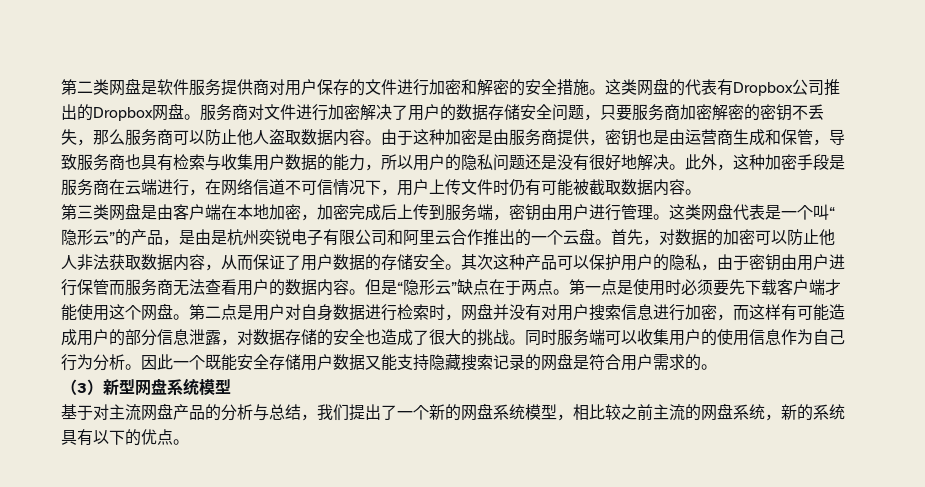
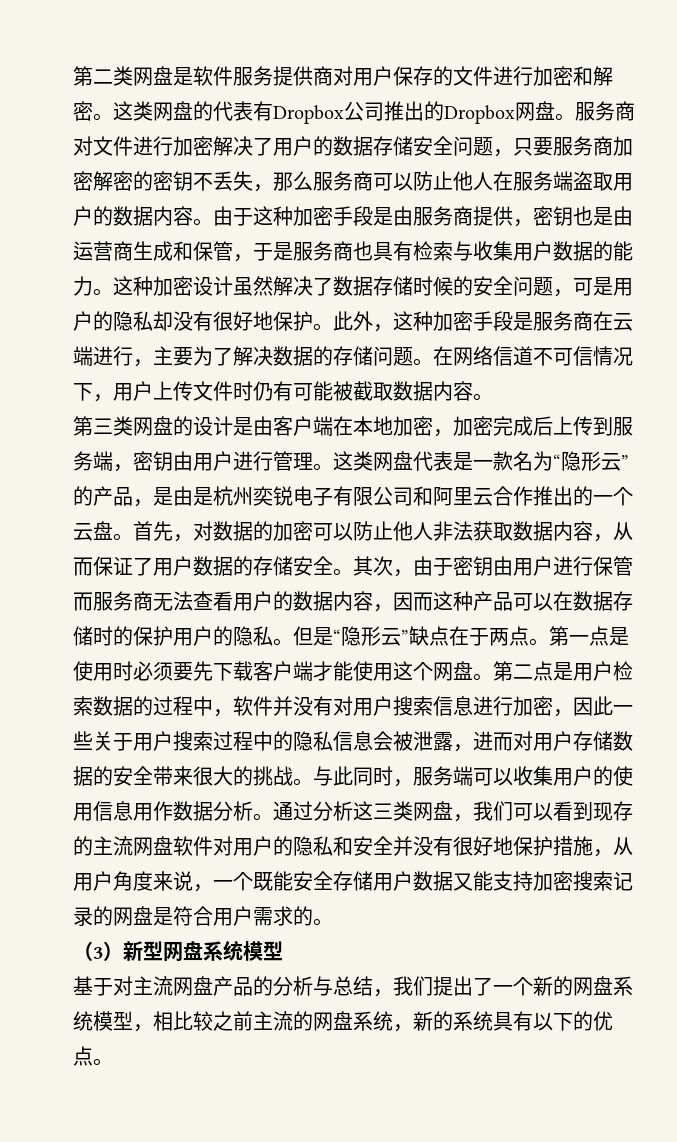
[509,79,589,96] 的安全措施 -> (93, 111) none
[269,129,301,145] 盗取 -> [493,171,633,191] [73,206,113,226] 在服务端盗取用户的
(477, 137) none -> [333,206,373,226] 手段
[829,129,845,145] [61,154,77,170] 导致 -> [253,242,293,261] 于是
[365,154,669,171] ，所以用户的隐私问题还是没有很好地解决 -> [93,276,633,297] [73,311,313,331] 。这种加密设计虽然解决了数据存储时候的安全问题，可是用户的隐私却没有很好地保护
(205, 192) none -> [153,346,433,366] 主要为了解决数据的存储问题。
(141, 211) none -> [173,416,233,436] 的设计
[797,204,829,220] 个叫 -> [493,451,553,471] 款名为
[493,254,701,271] 这种产品可以保护用户的隐私 -> (393, 566) none
(349, 287) none -> [373,591,633,612] [73,626,273,646] ，因而这种产品可以在数据存储时的保护用户的隐私
[285,303,493,321] 对自身数据进行检索时，网盘 -> [613,661,633,681] [73,696,273,717] 检索数据的过程中，软件
[733,304,845,321] [61,329,429,346] 而这样有可能造成用户的部分信息泄露，对数据存储的安全也造成了 -> [573,696,633,716] [73,731,633,752] [73,766,193,786] 因此一些关于用户搜索过程中的隐私信息会被泄露，进而对用户存储数据的安全带来
[525,329,557,346] 同时 -> [313,766,413,787] 与此同时，
[781,329,845,345] [61,354,173,371] 作为自己行为分析。因此 -> [133,801,633,822] [73,836,633,857] [73,871,213,892] 用作数据分析。通过分析这三类网盘，我们可以看到现存的主流网盘软件对用户的隐私和安全并没有很好地保护措施，从用户角度来说，
[429,354,461,371] 隐藏 -> [533,871,573,891] 加密

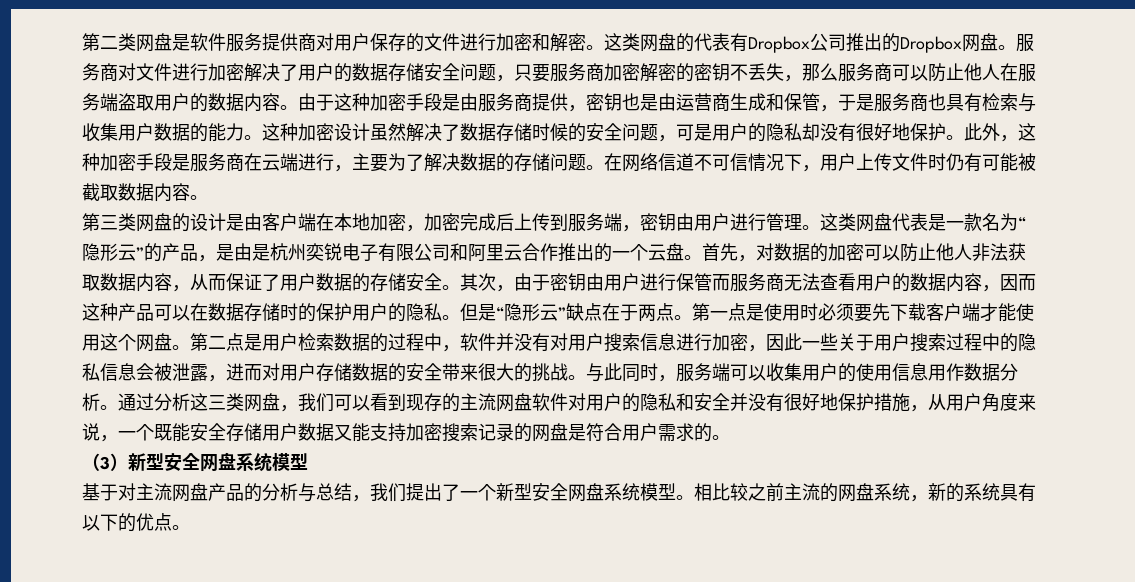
(163, 951) none -> [164,453,200,471] 安全
[553,976,633,996] [73,1011,153,1032] 的网盘系统模型， -> [514,483,694,502] 型安全网盘系统模型。

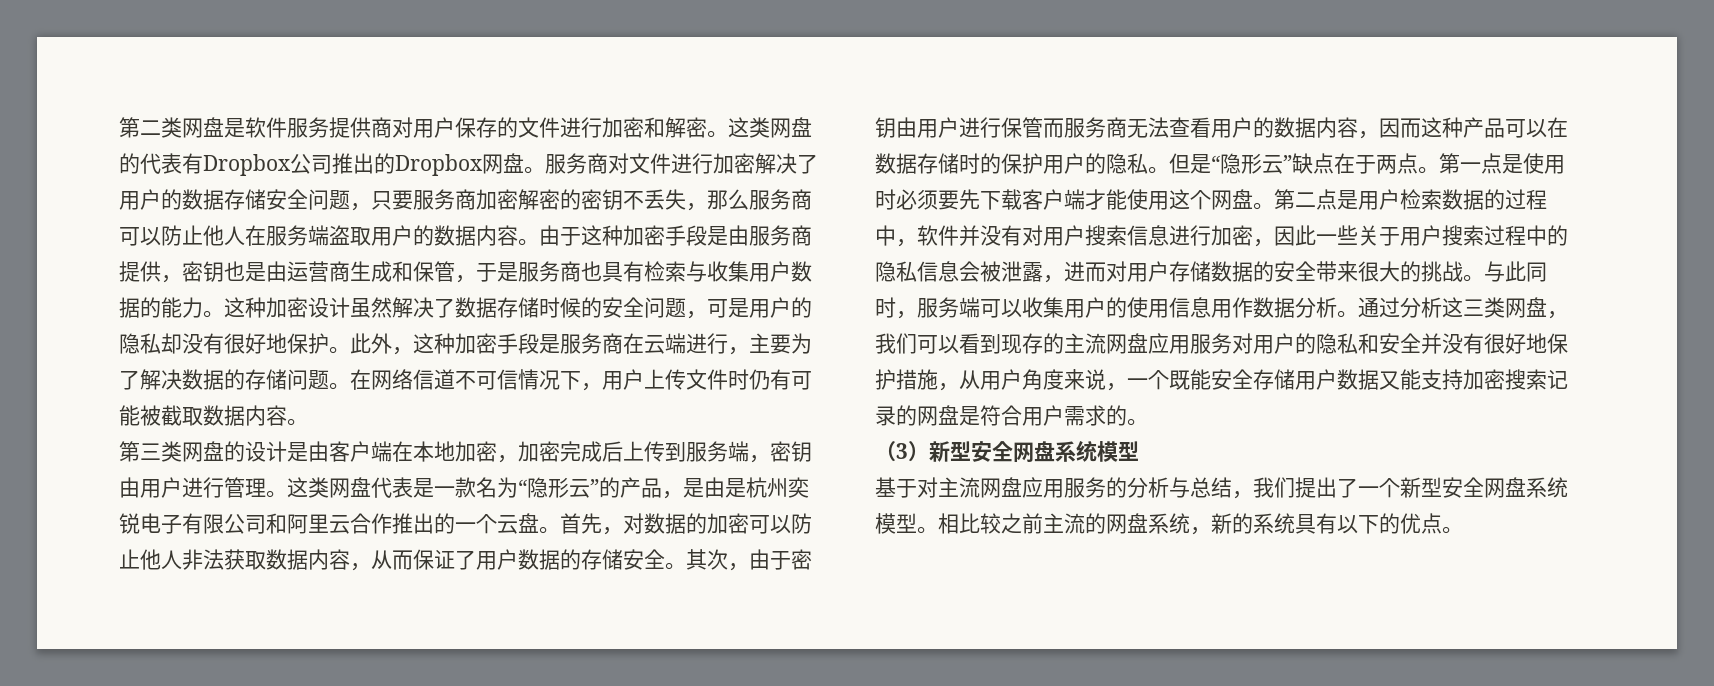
[532,393,568,411] 软件 -> [1148,333,1232,354] 应用服务
[208,483,244,501] 产品 -> [1022,477,1106,498] 应用服务

